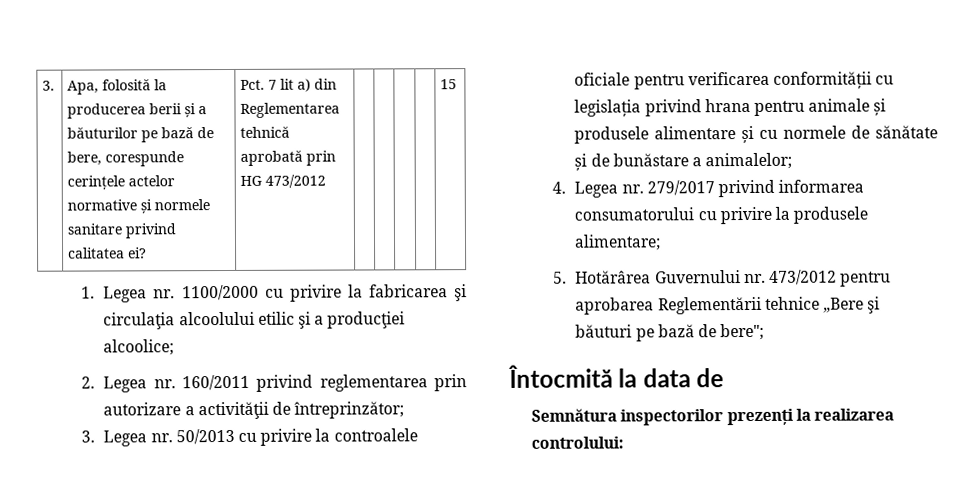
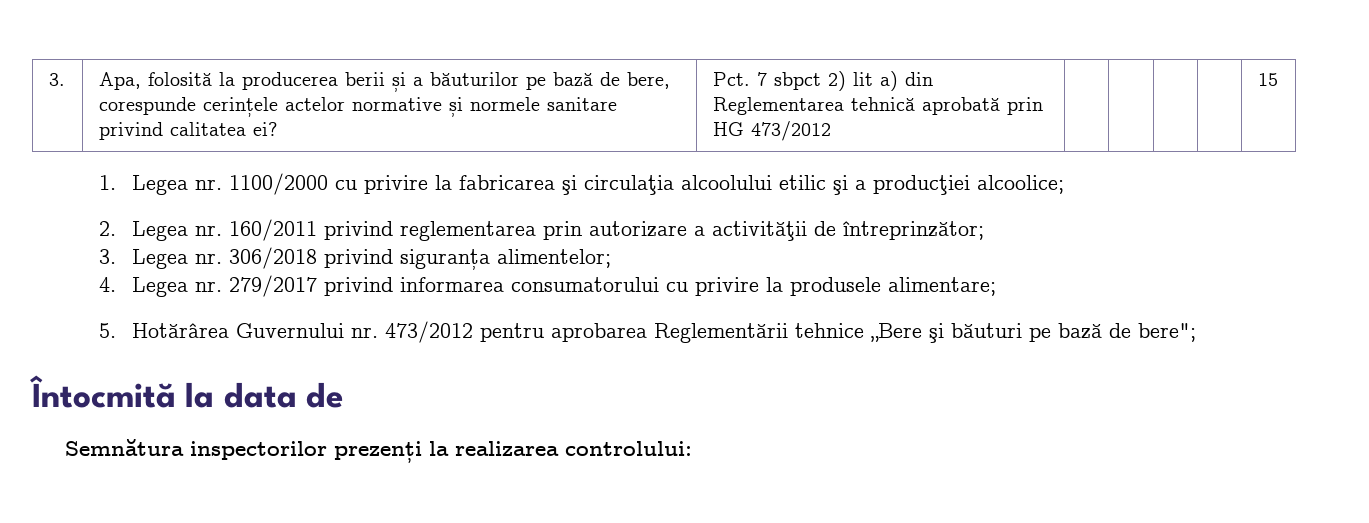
(278, 84) none -> [773,71,846,91] sbpct 2)
[175,428,418,446] [574,71,895,90] [574,98,887,117] [574,125,938,144] [574,152,793,171] 50/2013 cu privire la controalele oficiale pentru verificarea conformității cu legislația privind hrana pentru animale și produsele alimentare și cu normele de sănătate și de bunăstare a animalelor; -> [229,247,612,270] 306/2018 privind siguranța alimentelor;

